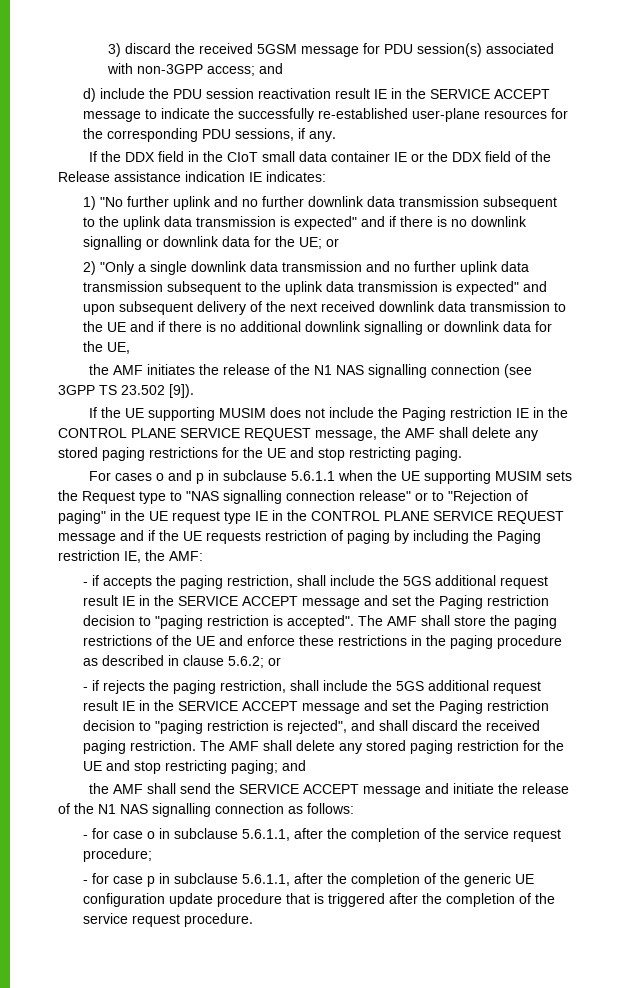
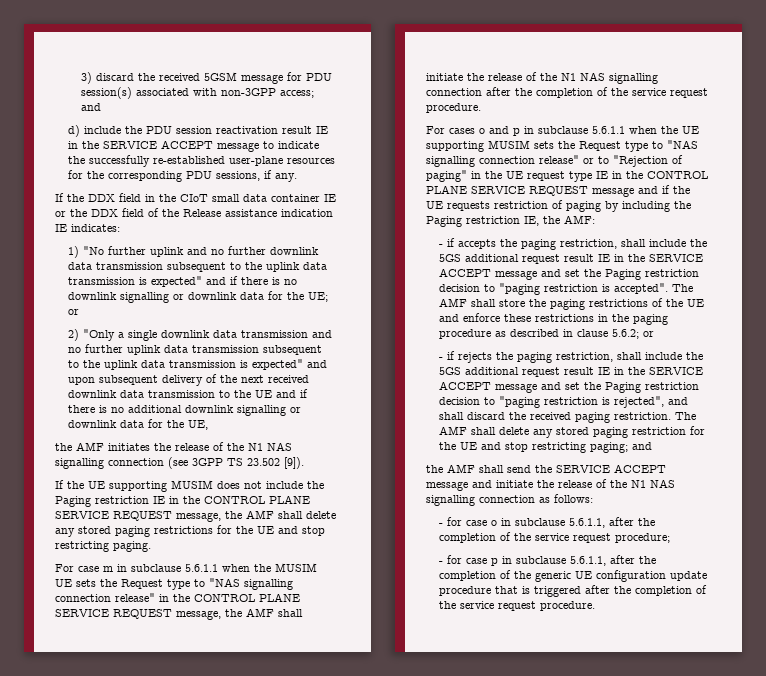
(462, 454) none -> [55,563,317,572] [55,578,293,590] [55,593,300,602] [55,608,303,620] [426,72,658,84] [426,87,708,98] [426,103,481,113] // For case m in subclause 5.6.1.1 when the MUSIM UE sets the Request type to "NAS signalling connection release" in the CONTROL PLANE SERVICE REQUEST message, the AMF shall initiate the release of the N1 NAS signalling connection after the completion of the service request procedure.

